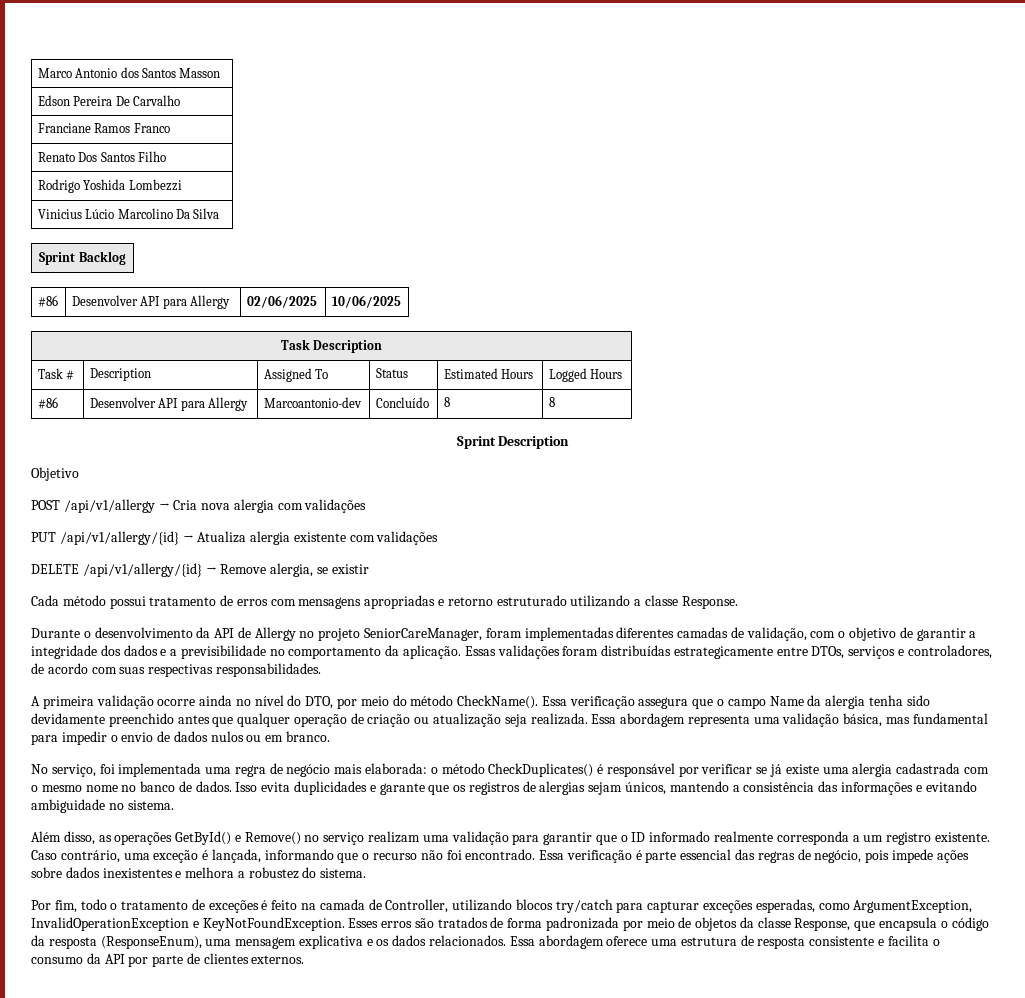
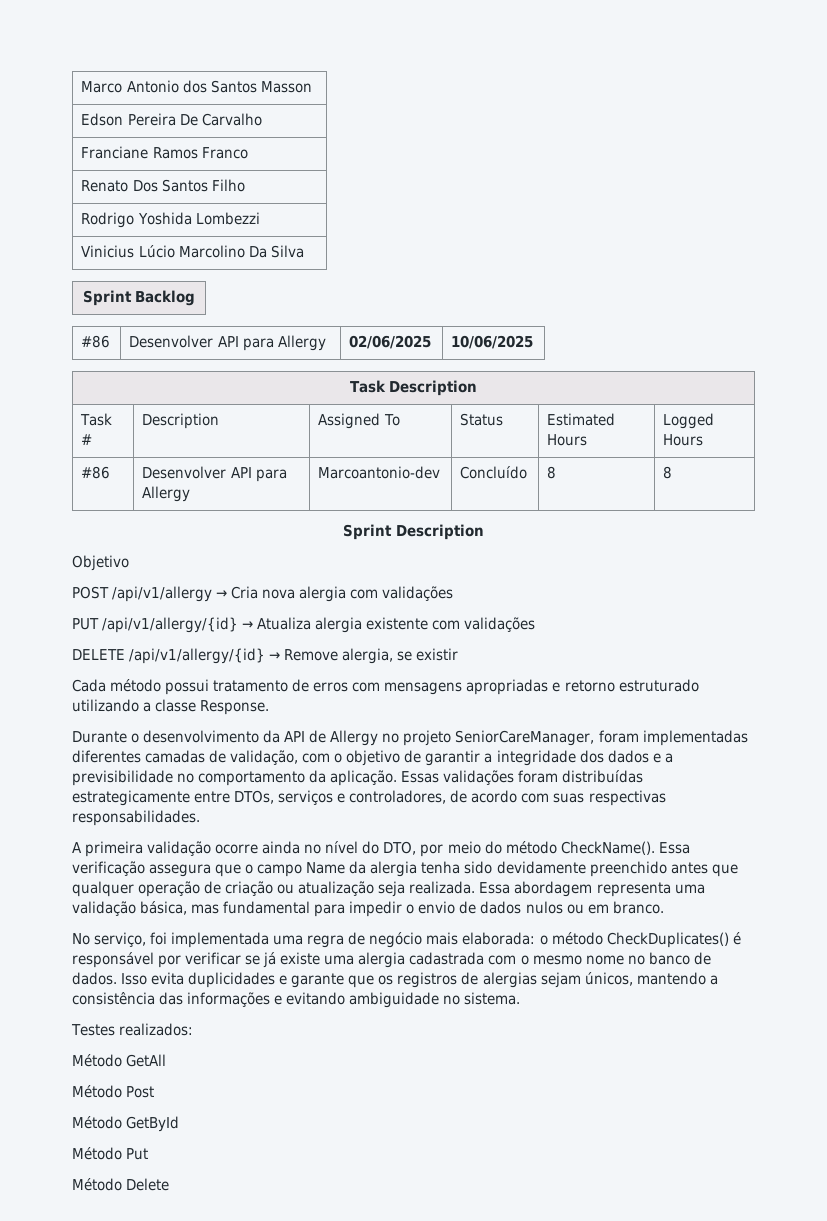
[31,831,990,845] [31,849,969,863] [31,867,367,879] [31,899,973,913] [31,917,989,931] [31,935,940,949] [31,953,305,967] Além disso, as operações GetById() e Remove() no serviço realizam uma validação para garantir que o ID informado realmente corresponda a um registro existente. Caso contrário, uma exceção é lançada, informando que o recurso não foi encontrado. Essa verificação é parte essencial das regras de negócio, pois impede ações sobre dados inexistentes e melhora a robustez do sistema. // Por fim, todo o tratamento de exceções é feito na camada de Controller, utilizando blocos try/catch para capturar exceções esperadas, como ArgumentException, InvalidOperationException e KeyNotFoundException. Esses erros são tratados de forma padronizada por meio de objetos da classe Response, que encapsula o código da resposta (ResponseEnum), uma mensagem explicativa e os dados relacionados. Essa abordagem oferece uma estrutura de resposta consistente e facilita o consumo da API por parte de clientes externos. -> [71,1023,194,1036] [72,1054,167,1067] [72,1085,155,1098] [72,1116,180,1132] [72,1147,149,1160] [72,1178,170,1191] Testes realizados: // Método GetAll // Método Post // Método GetById // Método Put // Método Delete

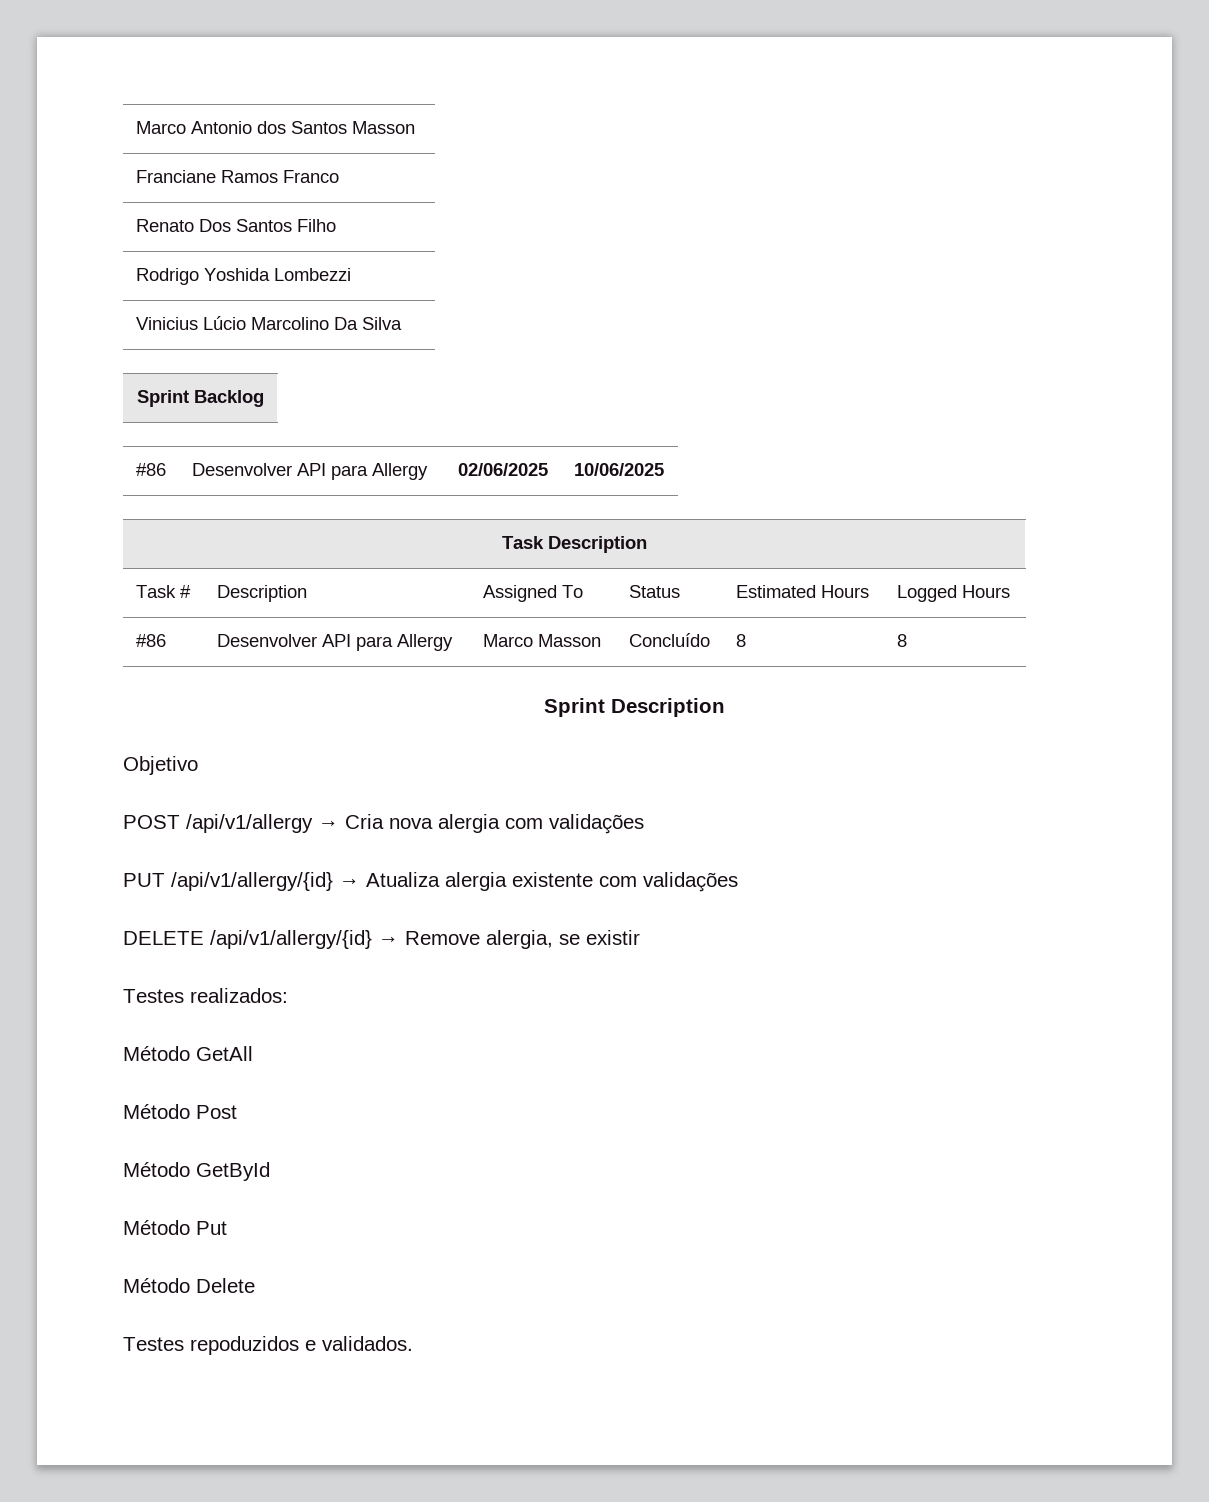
[81,113,262,126] // Edson Pereira De Carvalho -> (415, 127) none
[318,466,441,479] Marcoantonio-dev -> [482,634,601,647] Marco Masson
[72,679,699,695] [72,699,270,715] [72,730,748,746] [72,750,673,766] [72,770,644,786] [72,790,666,806] [72,810,200,826] [72,841,690,857] [72,861,738,877] [72,881,705,897] [72,901,664,917] [72,932,741,948] [72,952,711,968] [72,972,718,988] [72,992,521,1008] // Cada método possui tratamento de erros com mensagens apropriadas e retorno estruturado utilizando a classe Response. // Durante o desenvolvimento da API de Allergy no projeto SeniorCareManager, foram implementadas diferentes camadas de validação, com o objetivo de garantir a integridade dos dados e a previsibilidade no comportamento da aplicação. Essas validações foram distribuídas estrategicamente entre DTOs, serviços e controladores, de acordo com suas respectivas responsabilidades. // A primeira validação ocorre ainda no nível do DTO, por meio do método CheckName(). Essa verificação assegura que o campo Name da alergia tenha sido devidamente preenchido antes que qualquer operação de criação ou atualização seja realizada. Essa abordagem representa uma validação básica, mas fundamental para impedir o envio de dados nulos ou em branco. // No serviço, foi implementada uma regra de negócio mais elaborada: o método CheckDuplicates() é responsável por verificar se já existe uma alergia cadastrada com o mesmo nome no banco de dados. Isso evita duplicidades e garante que os registros de alergias sejam únicos, mantendo a consistência das informações e evitando ambiguidade no sistema. -> (640, 937) none
(170, 1184) none -> [123,1336,413,1355] // Testes repoduzidos e validados.

